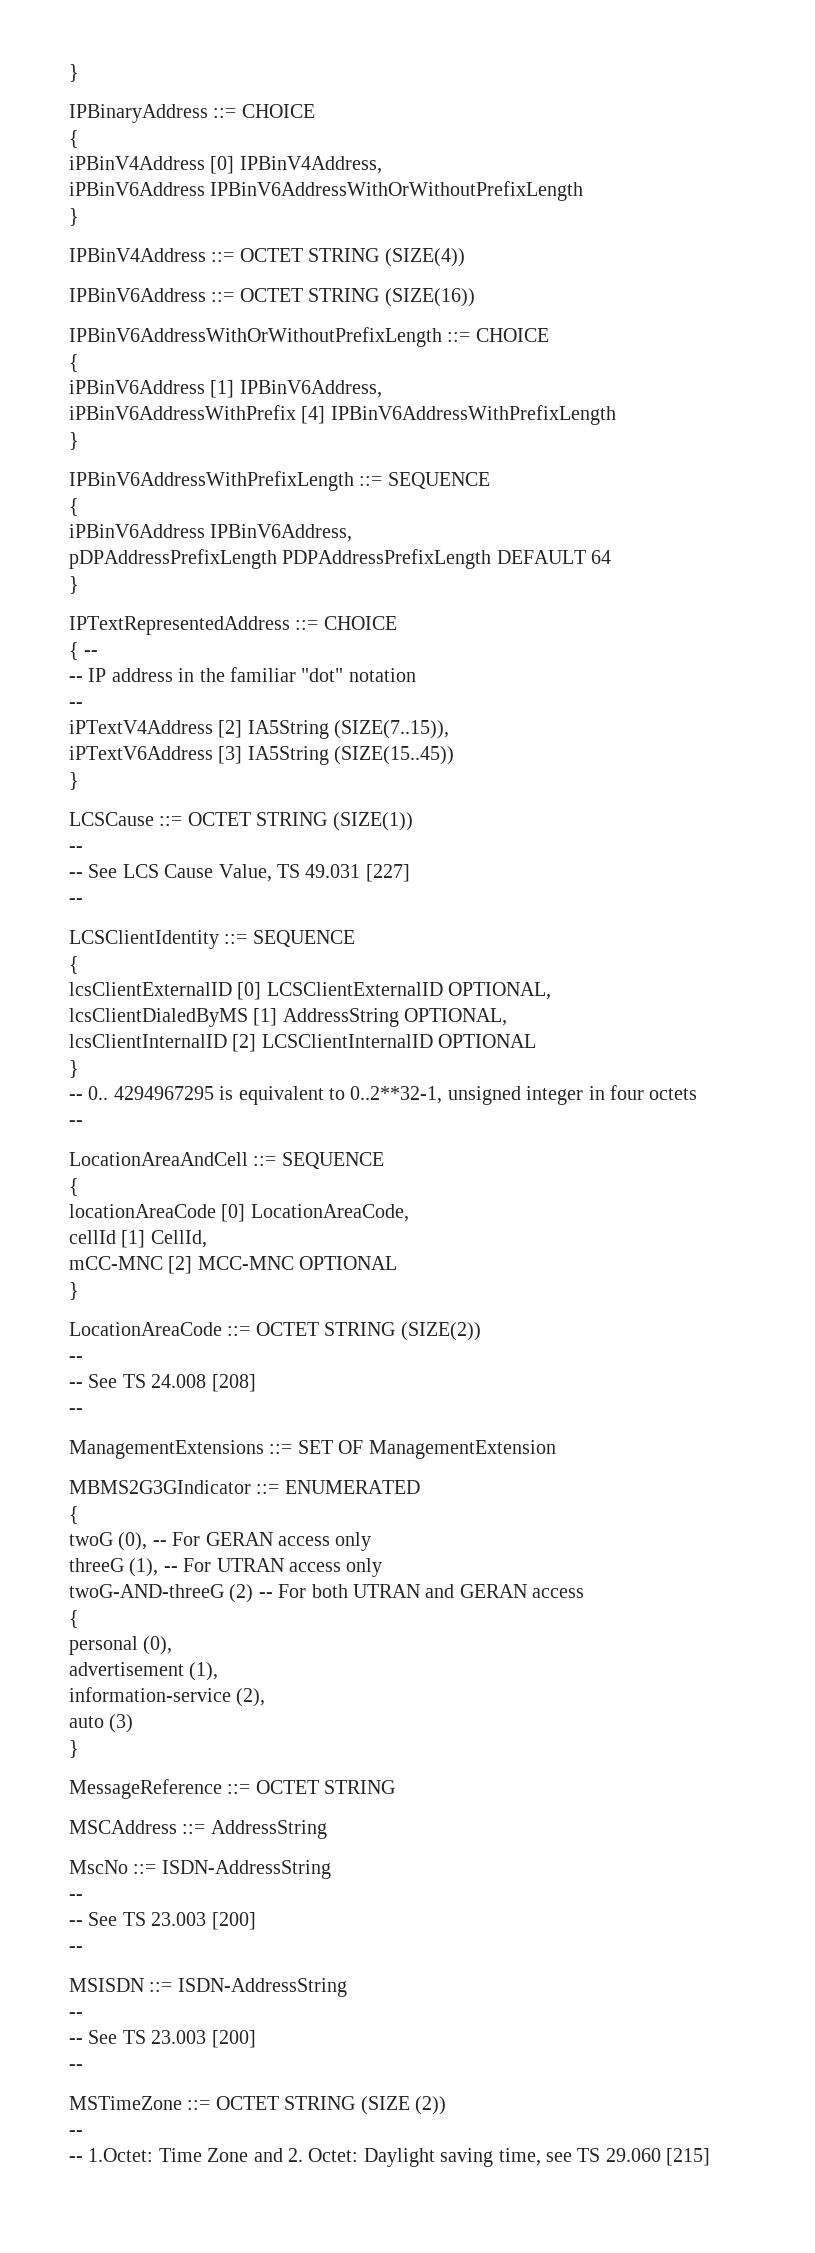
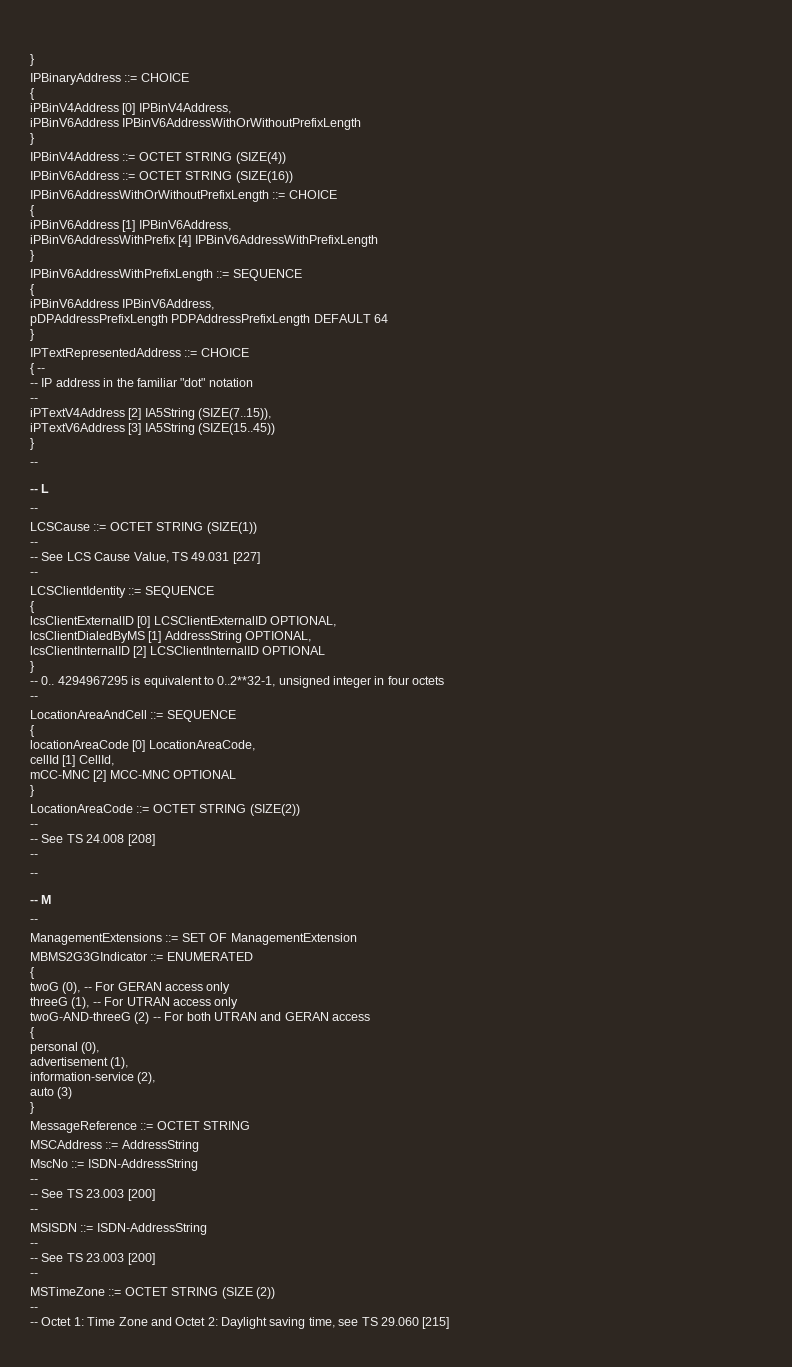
(79, 781) none -> [30,462,38,466] [30,484,50,493] [30,508,38,512] // -- // -- L // --
(83, 1411) none -> [30,873,38,877] [30,895,52,904] [30,919,38,923] // -- // -- M // --
[88,2148,154,2162] 1.Octet: -> [41,1317,84,1326] Octet 1:
[288,2148,359,2162] 2. Octet: -> [175,1317,218,1326] Octet 2:

